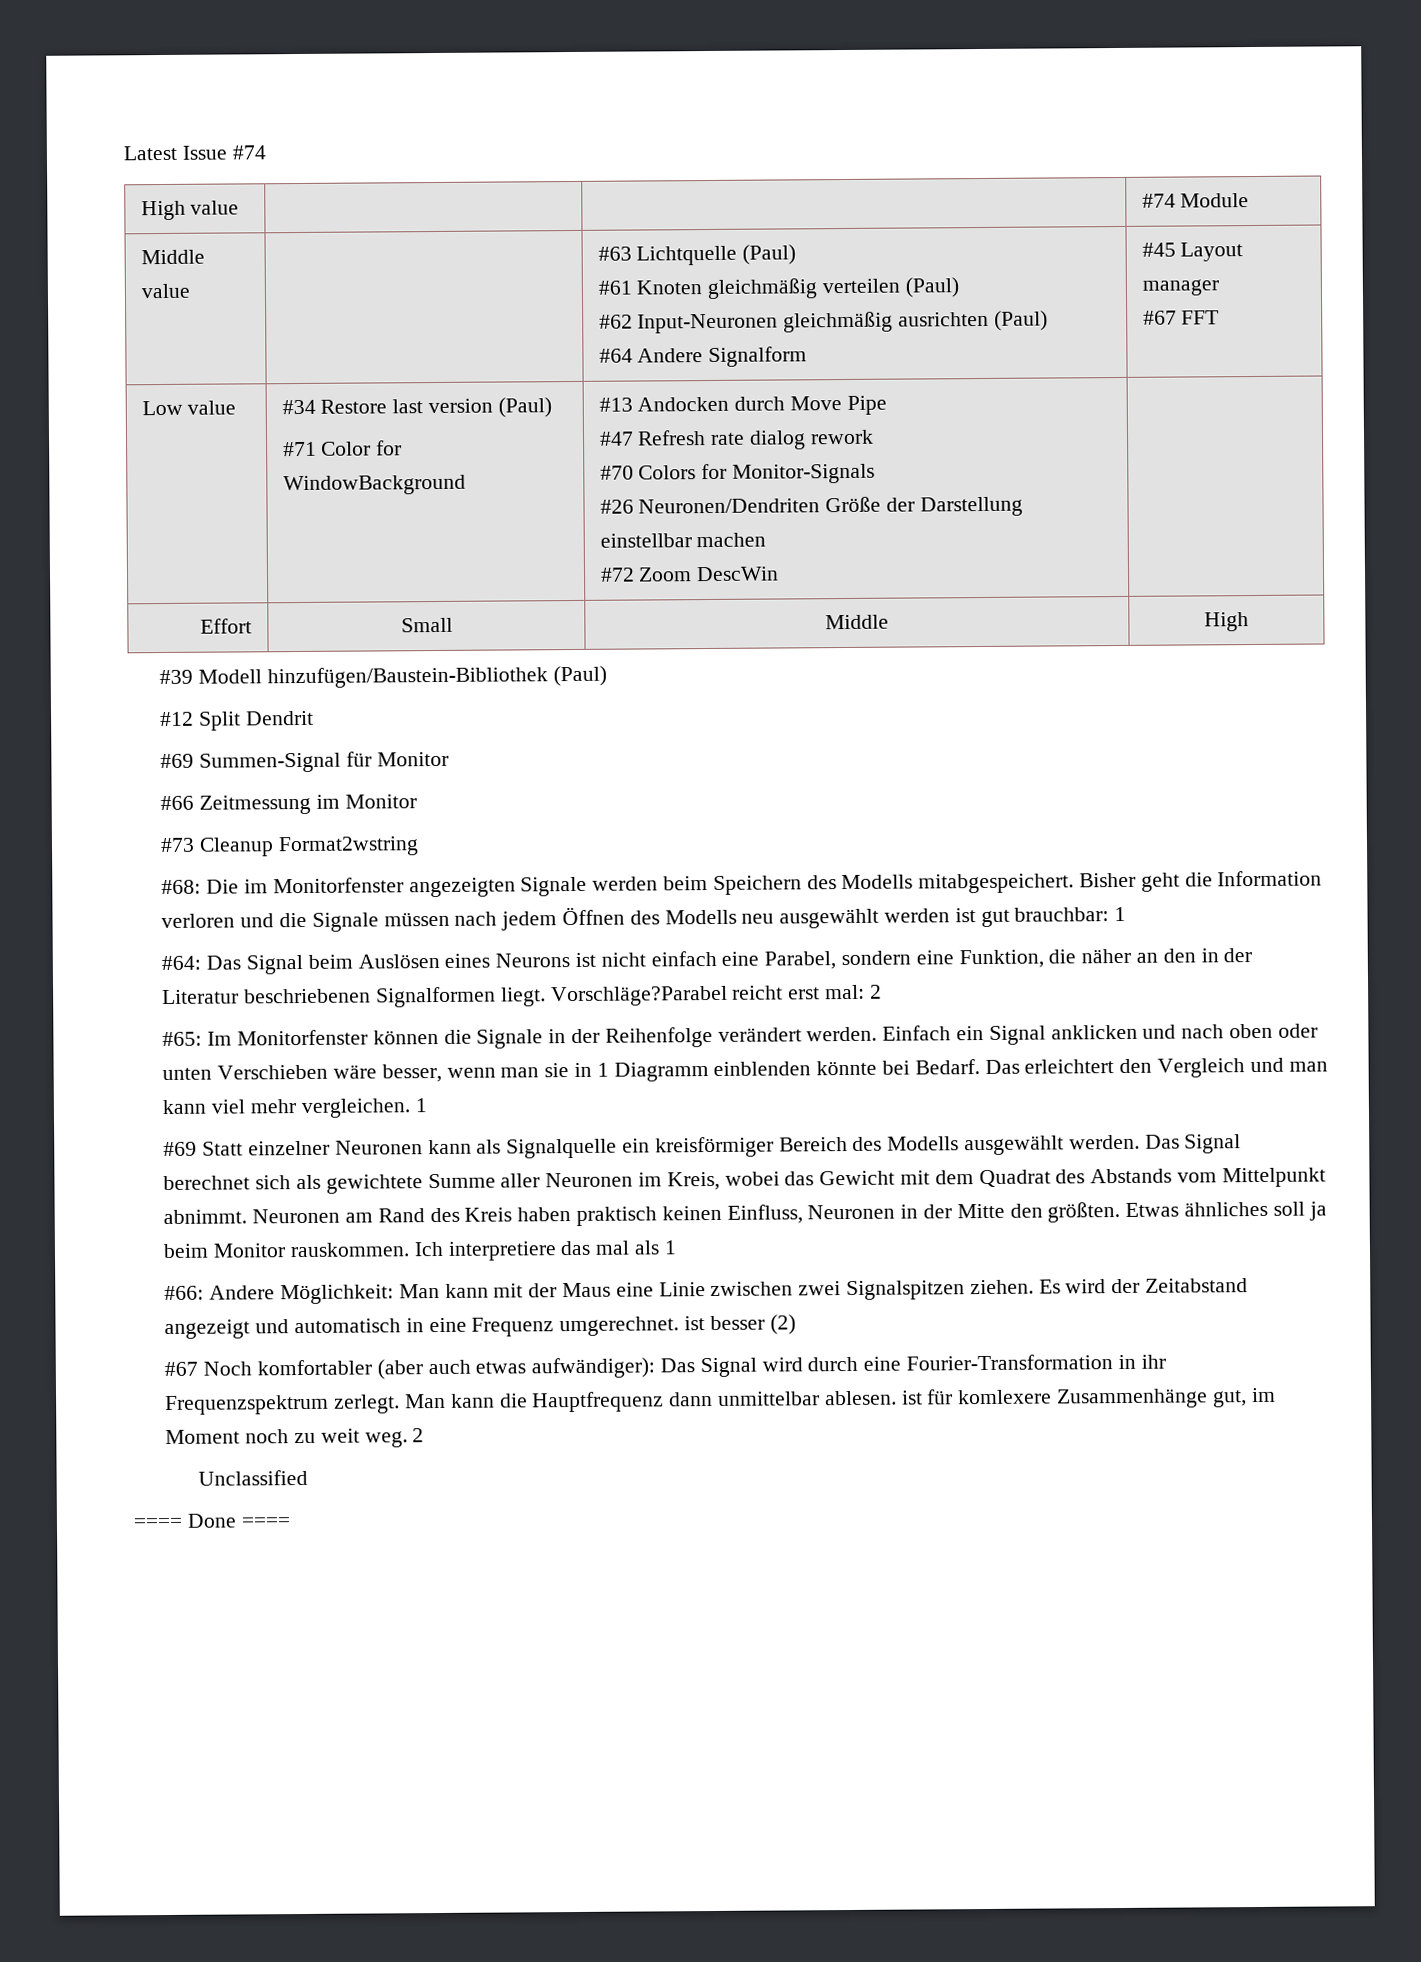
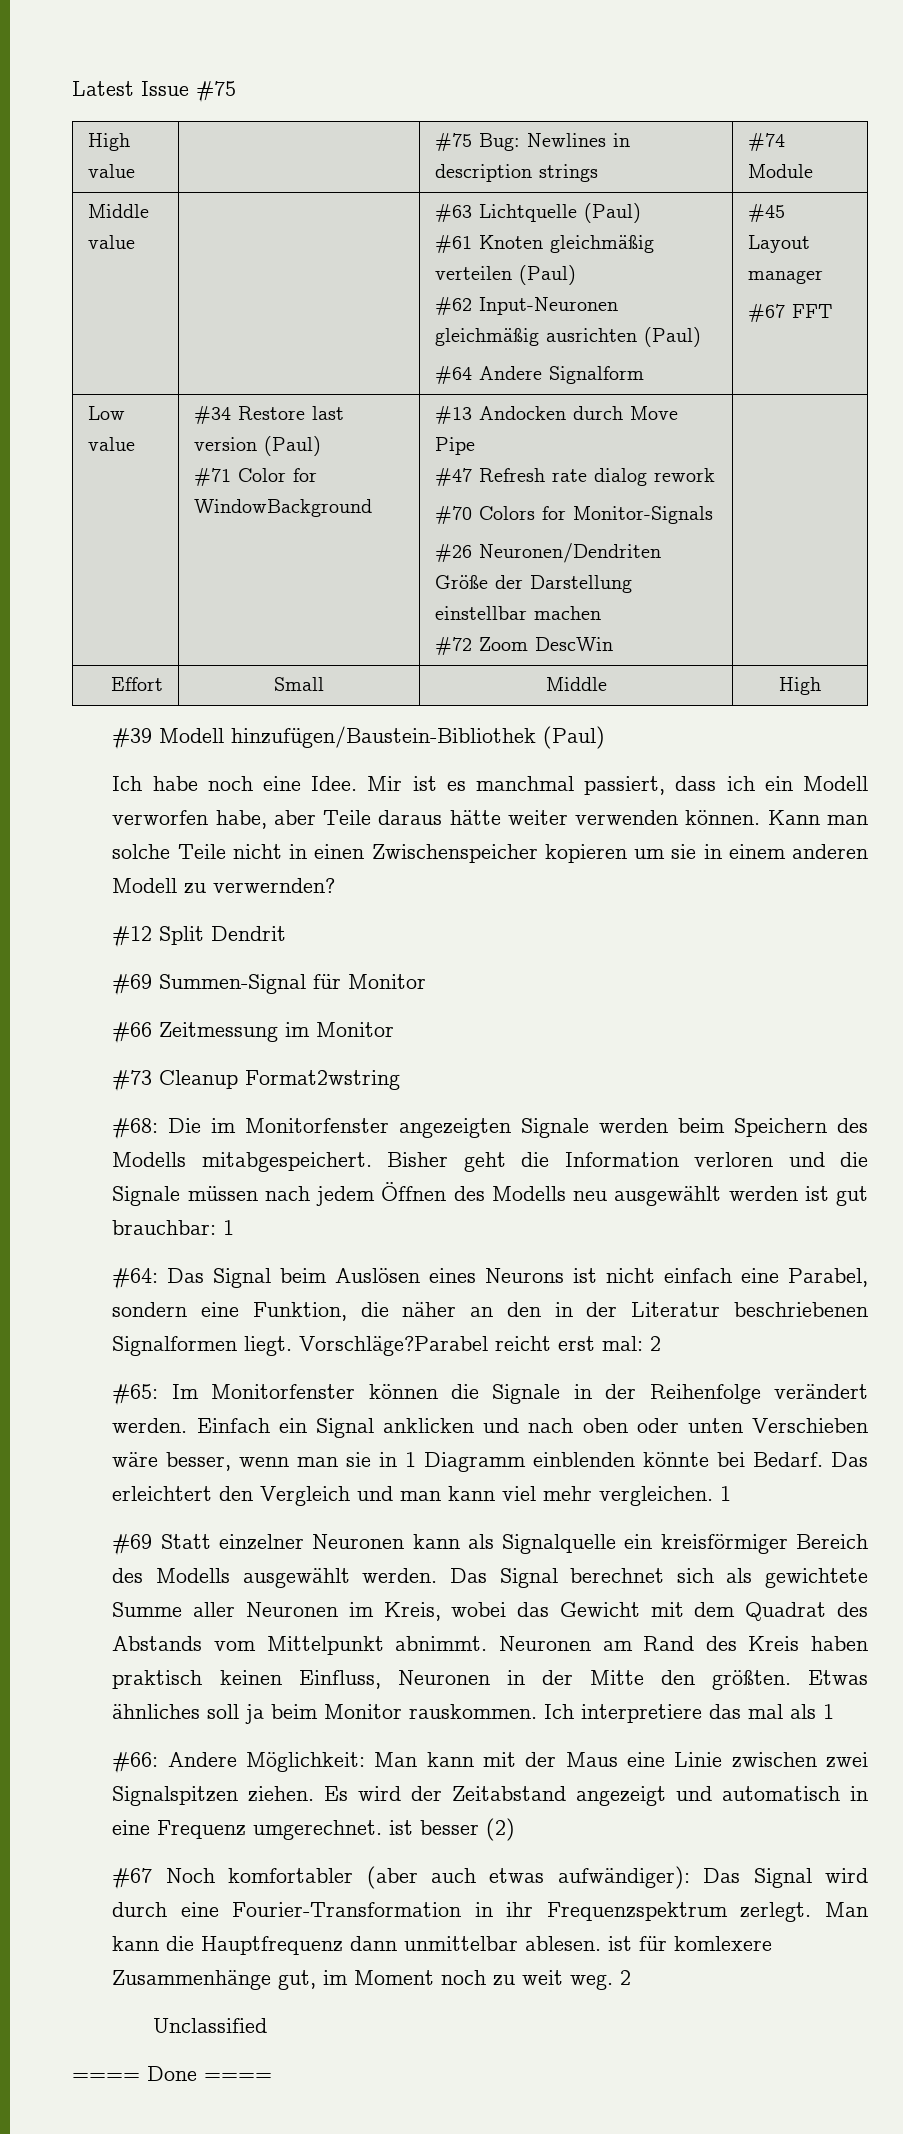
[231,145,266,160] #74 -> [196,81,236,103] #75
(240, 207) none -> [434,133,630,151] [434,164,598,182] #75 Bug: Newlines in description strings
(607, 676) none -> [112,776,868,795] [112,810,868,829] [112,844,868,863] [112,878,336,894] // Ich habe noch eine Idee. Mir ist es manchmal passiert, dass ich ein Modell verworfen habe, aber Teile daraus hätte weiter verwenden können. Kann man solche Teile nicht in einen Zwischenspeicher kopieren um sie in einem anderen Modell zu verwernden?

